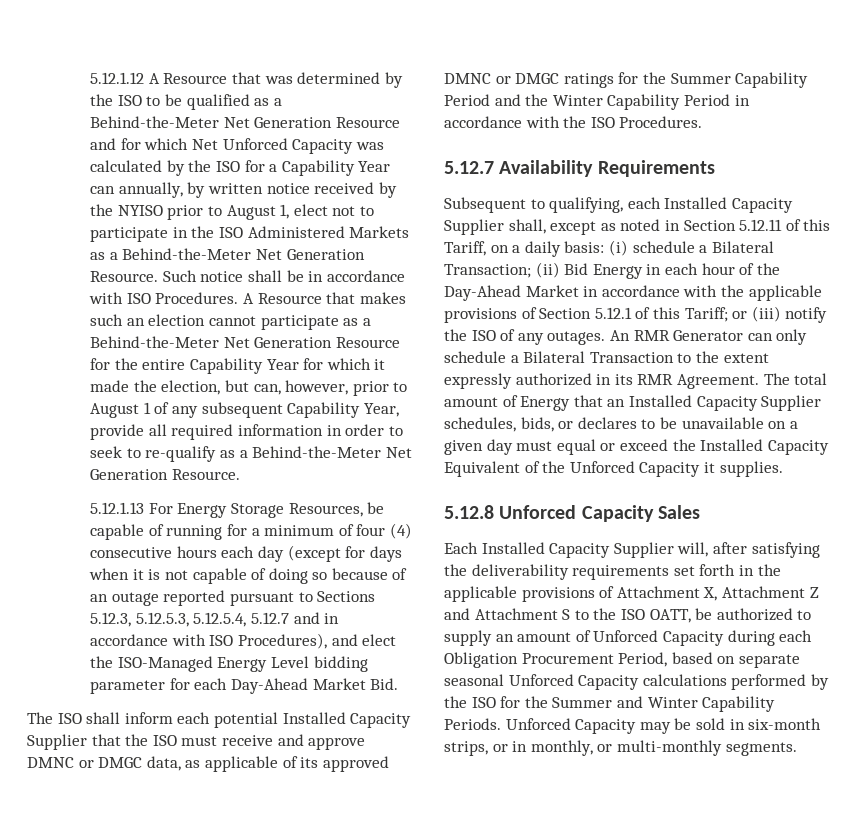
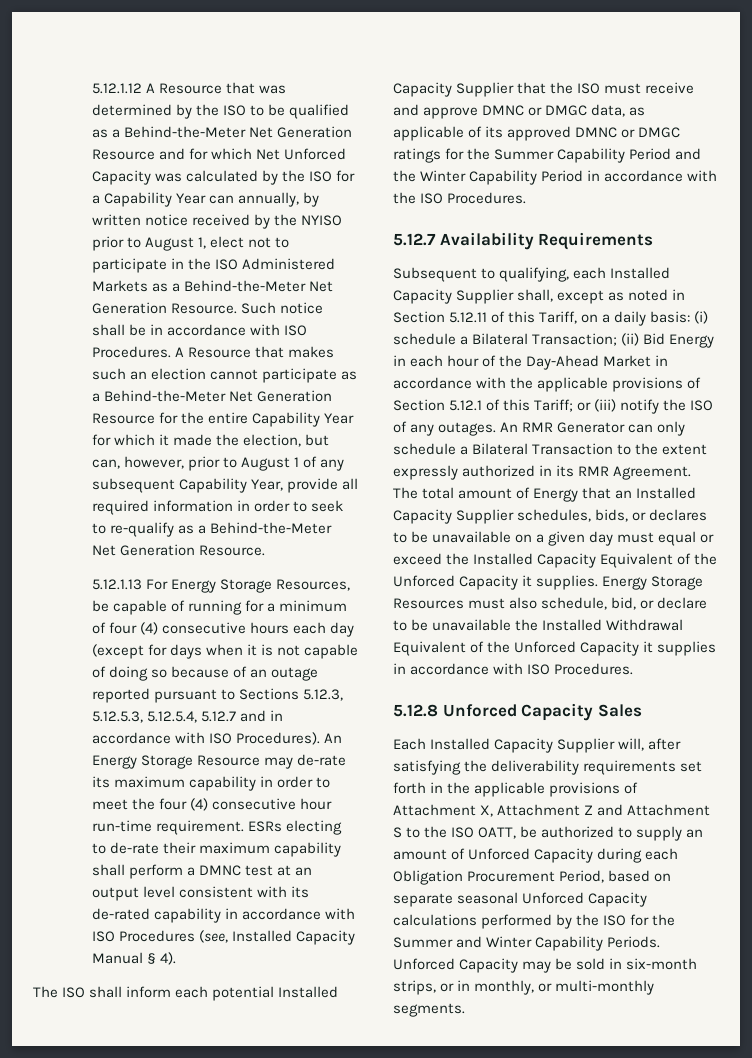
[237,633,397,649] [90,656,368,672] [90,678,399,694] Procedures), and elect the ISO-Managed Energy Level bidding parameter for each Day-Ahead Market Bid. -> [236,732,343,745] [91,754,347,769] [91,776,331,791] [91,798,333,811] [91,820,343,835] [91,842,342,857] [91,864,313,879] [91,886,310,901] [91,908,356,923] [91,930,356,945] [91,952,177,965] Procedures). An Energy Storage Resource may de-rate its maximum capability in order to meet the four (4) consecutive hour run-time requirement. ESRs electing to de-rate their maximum capability shall perform a DMNC test at an output level consistent with its de-rated capability in accordance with ISO Procedures (see, Installed Capacity Manual § 4).
(783, 469) none -> [602,576,704,590] [393,597,708,610] [393,619,684,631] [393,641,717,656] [393,663,634,675] Energy Storage Resources must also schedule, bid, or declare to be unavailable the Installed Withdrawal Equivalent of the Unforced Capacity it supplies in accordance with ISO Procedures.

